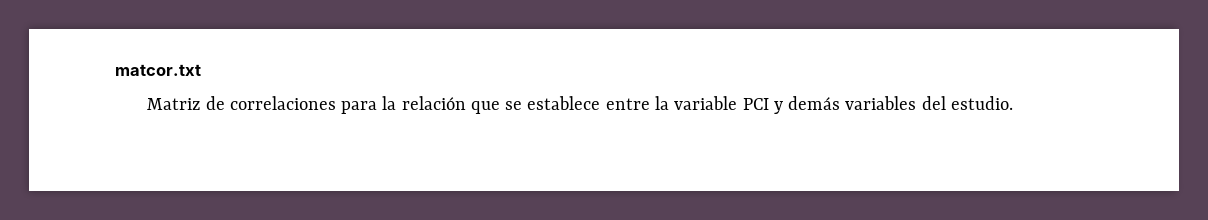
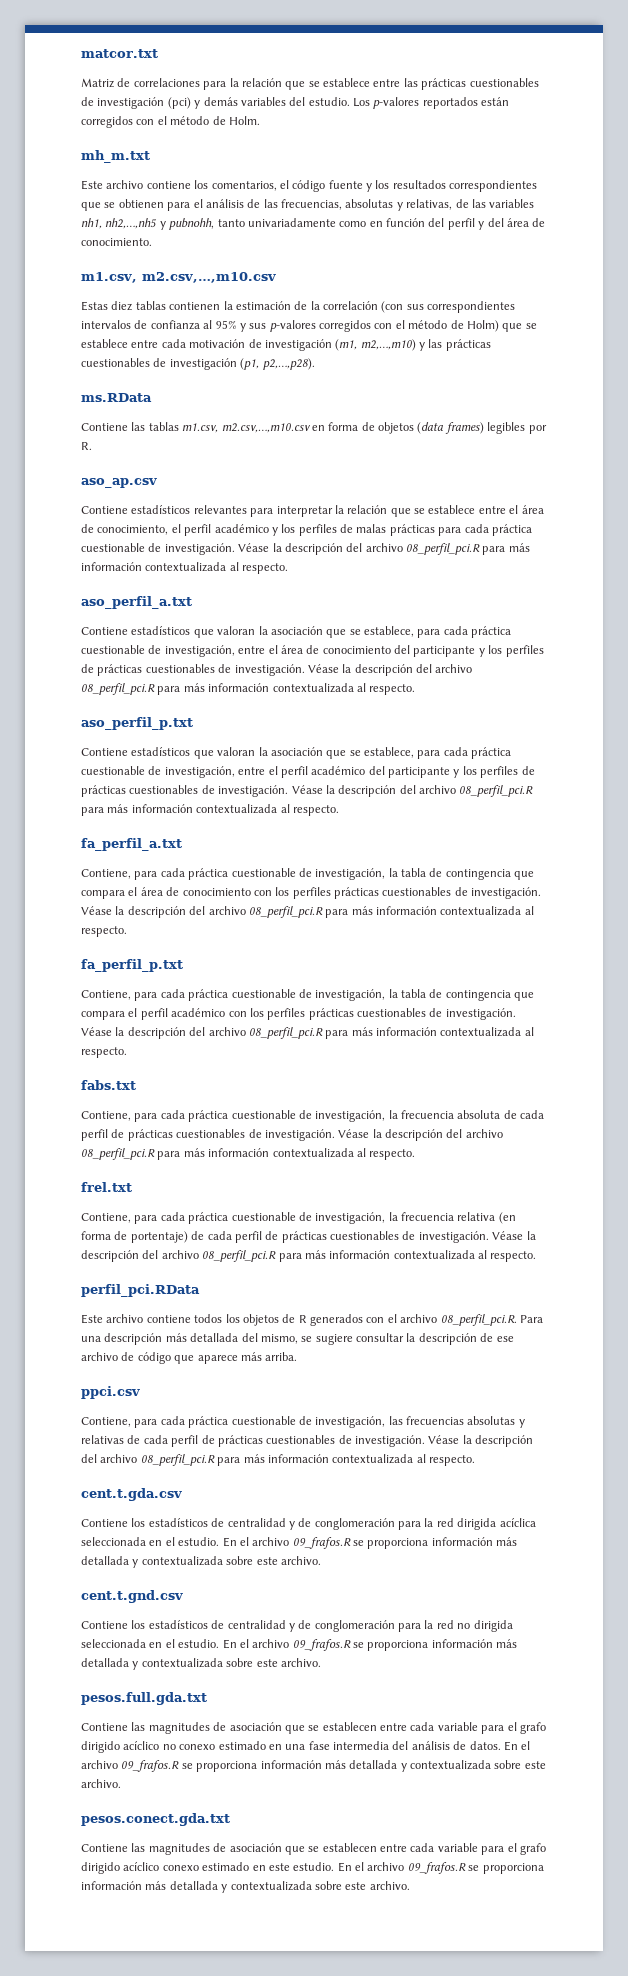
[655,96,769,110] la variable PCI -> [403,78,539,90] [81,97,191,109] las prácticas cuestionables de investigación (pci)
(1013, 103) none -> [353,97,510,109] [81,116,260,128] [81,150,150,163] [81,180,538,192] [81,199,535,211] [81,218,546,230] [81,238,152,246] [81,272,276,283] [81,301,516,313] [81,320,537,332] [81,339,491,351] [81,358,315,370] [81,393,152,402] [81,422,547,434] [81,442,92,450] [81,478,157,488] [81,505,544,517] [81,524,532,536] [81,543,530,555] [81,562,289,574] [81,596,192,609] [81,626,512,638] [81,645,544,657] [81,664,473,676] [81,683,416,695] [81,717,193,730] [81,747,512,759] [81,766,535,778] [81,785,534,797] [81,804,339,816] [81,838,182,851] [81,868,535,880] [81,887,542,899] [81,906,534,918] [81,926,127,937] [81,959,183,972] [81,989,535,1001] [81,1008,516,1020] [81,1027,534,1039] [81,1047,127,1058] [81,1080,136,1090] [81,1110,545,1122] [81,1129,503,1141] [81,1148,416,1160] [81,1182,132,1192] [81,1212,516,1224] [81,1231,536,1243] [81,1250,537,1262] [81,1284,200,1297] [81,1314,543,1326] [81,1333,514,1345] [81,1352,298,1364] [81,1386,140,1399] [81,1416,525,1428] [81,1435,534,1447] [81,1454,475,1466] [81,1488,182,1501] [81,1518,536,1530] [81,1537,518,1549] [81,1556,321,1568] [81,1590,183,1603] [81,1620,513,1632] [81,1639,518,1651] [81,1658,321,1670] [81,1692,207,1705] [81,1722,546,1734] [81,1741,531,1753] [81,1760,546,1772] [81,1779,121,1788] [81,1813,230,1826] [81,1843,546,1855] [81,1862,544,1874] [81,1881,410,1893] Los p-valores reportados están corregidos con el método de Holm. // mh_m.txt // Este archivo contiene los comentarios, el código fuente y los resultados correspondientes que se obtienen para el análisis de las frecuencias, absolutas y relativas, de las variables nh1, nh2,…,nh5 y pubnohh, tanto univariadamente como en función del perfil y del área de conocimiento. // m1.csv, m2.csv,…,m10.csv // Estas diez tablas contienen la estimación de la correlación (con sus correspondientes intervalos de confianza al 95% y sus p-valores corregidos con el método de Holm) que se establece entre cada motivación de investigación (m1, m2,…,m10) y las prácticas cuestionables de investigación (p1, p2,…,p28). // ms.RData // Contiene las tablas m1.csv, m2.csv,…,m10.csv en forma de objetos (data frames) legibles por R. // aso_ap.csv // Contiene estadísticos relevantes para interpretar la relación que se establece entre el área de conocimiento, el perfil académico y los perfiles de malas prácticas para cada práctica cuestionable de investigación. Véase la descripción del archivo 08_perfil_pci.R para más información contextualizada al respecto. // aso_perfil_a.txt // Contiene estadísticos que valoran la asociación que se establece, para cada práctica cuestionable de investigación, entre el área de conocimiento del participante y los perfiles de prácticas cuestionables de investigación. Véase la descripción del archivo 08_perfil_pci.R para más información contextualizada al respecto. // aso_perfil_p.txt // Contiene estadísticos que valoran la asociación que se establece, para cada práctica cuestionable de investigación, entre el perfil académico del participante y los perfiles de prácticas cuestionables de investigación. Véase la descripción del archivo 08_perfil_pci.R para más información contextualizada al respecto. // fa_perfil_a.txt // Contiene, para cada práctica cuestionable de investigación, la tabla de contingencia que compara el área de conocimiento con los perfiles prácticas cuestionables de investigación. Véase la descripción del archivo 08_perfil_pci.R para más información contextualizada al respecto. // fa_perfil_p.txt // Contiene, para cada práctica cuestionable de investigación, la tabla de contingencia que compara el perfil académico con los perfiles prácticas cuestionables de investigación. Véase la descripción del archivo 08_perfil_pci.R para más información contextualizada al respecto. // fabs.txt // Contiene, para cada práctica cuestionable de investigación, la frecuencia absoluta de cada perfil de prácticas cuestionables de investigación. Véase la descripción del archivo 08_perfil_pci.R para más información contextualizada al respecto. // frel.txt // Contiene, para cada práctica cuestionable de investigación, la frecuencia relativa (en forma de portentaje) de cada perfil de prácticas cuestionables de investigación. Véase la descripción del archivo 08_perfil_pci.R para más información contextualizada al respecto. // perfil_pci.RData // Este archivo contiene todos los objetos de R generados con el archivo 08_perfil_pci.R. Para una descripción más detallada del mismo, se sugiere consultar la descripción de ese archivo de código que aparece más arriba. // ppci.csv // Contiene, para cada práctica cuestionable de investigación, las frecuencias absolutas y relativas de cada perfil de prácticas cuestionables de investigación. Véase la descripción del archivo 08_perfil_pci.R para más información contextualizada al respecto. // cent.t.gda.csv // Contiene los estadísticos de centralidad y de conglomeración para la red dirigida acíclica seleccionada en el estudio. En el archivo 09_frafos.R se proporciona información más detallada y contextualizada sobre este archivo. // cent.t.gnd.csv // Contiene los estadísticos de centralidad y de conglomeración para la red no dirigida seleccionada en el estudio. En el archivo 09_frafos.R se proporciona información más detallada y contextualizada sobre este archivo. // pesos.full.gda.txt // Contiene las magnitudes de asociación que se establecen entre cada variable para el grafo dirigido acíclico no conexo estimado en una fase intermedia del análisis de datos. En el archivo 09_frafos.R se proporciona información más detallada y contextualizada sobre este archivo. // pesos.conect.gda.txt // Contiene las magnitudes de asociación que se establecen entre cada variable para el grafo dirigido acíclico conexo estimado en este estudio. En el archivo 09_frafos.R se proporciona información más detallada y contextualizada sobre este archivo.

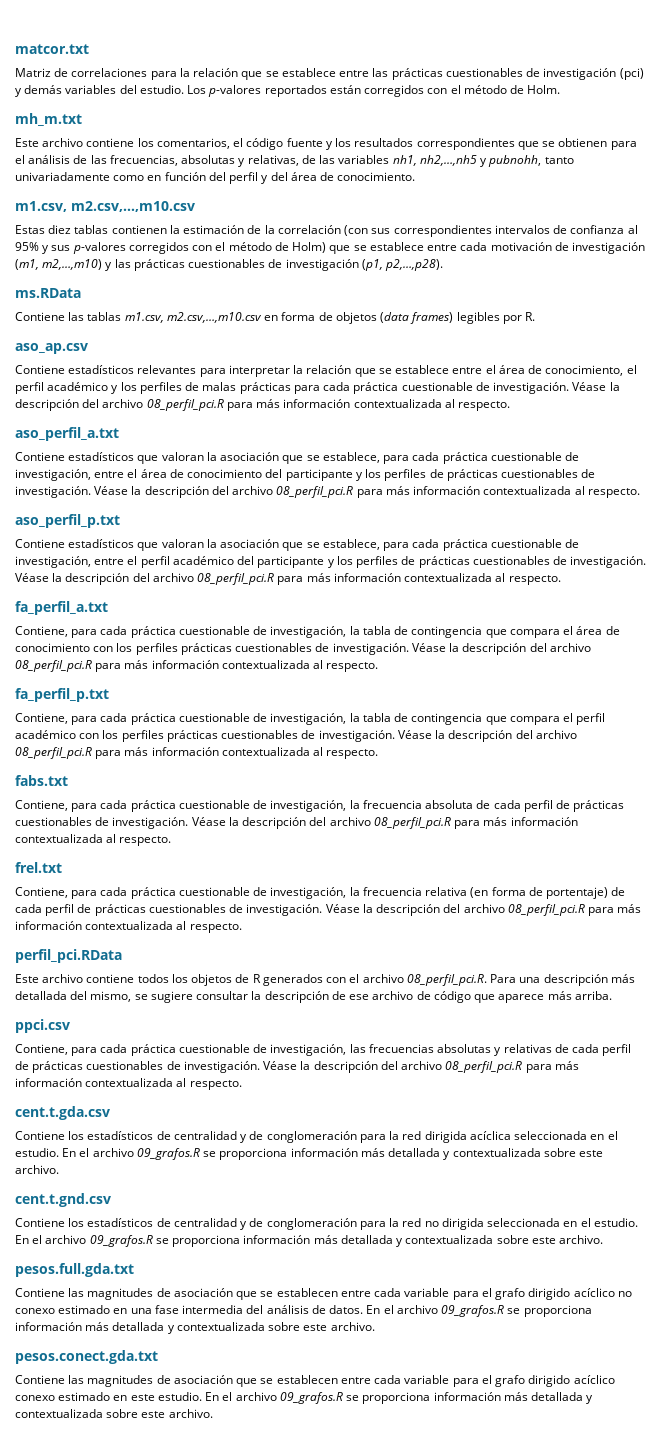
[292,1537,351,1549] 09_frafos.R -> [136,1148,200,1160] 09_grafos.R
[292,1639,351,1651] 09_frafos.R -> [89,1235,153,1247] 09_grafos.R
[121,1760,180,1772] 09_frafos.R -> [441,1305,505,1317] 09_grafos.R
[407,1862,466,1874] 09_frafos.R -> [279,1392,343,1404] 09_grafos.R

